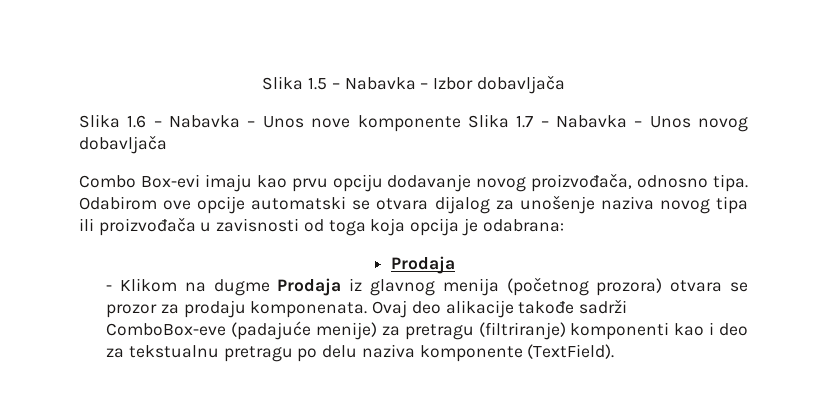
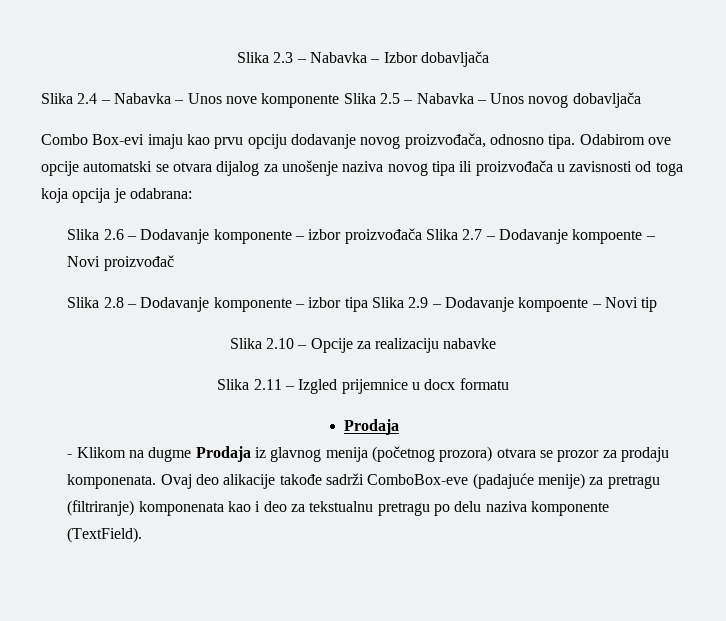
[262,76,328,90] Slika 1.5 -> [237,52,294,63] Slika 2.3
[127,115,147,128] 1.6 -> [77,93,98,104] 2.4
[516,115,534,128] 1.7 -> [379,93,400,104] 2.5
(564, 225) none -> [67,228,656,244] [67,255,174,271] [67,297,658,312] [229,338,497,353] [217,378,509,394] // Slika 2.6 – Dodavanje komponente – izbor proizvođača Slika 2.7 – Dodavanje kompoente – Novi proizvođač // Slika 2.8 – Dodavanje komponente – izbor tipa Slika 2.9 – Dodavanje kompoente – Novi tip // Slika 2.10 – Opcije za realizaciju nabavke // Slika 2.11 – Izgled prijemnice u docx formatu
[570,322,670,340] komponenti -> [138,501,224,516] komponenata

